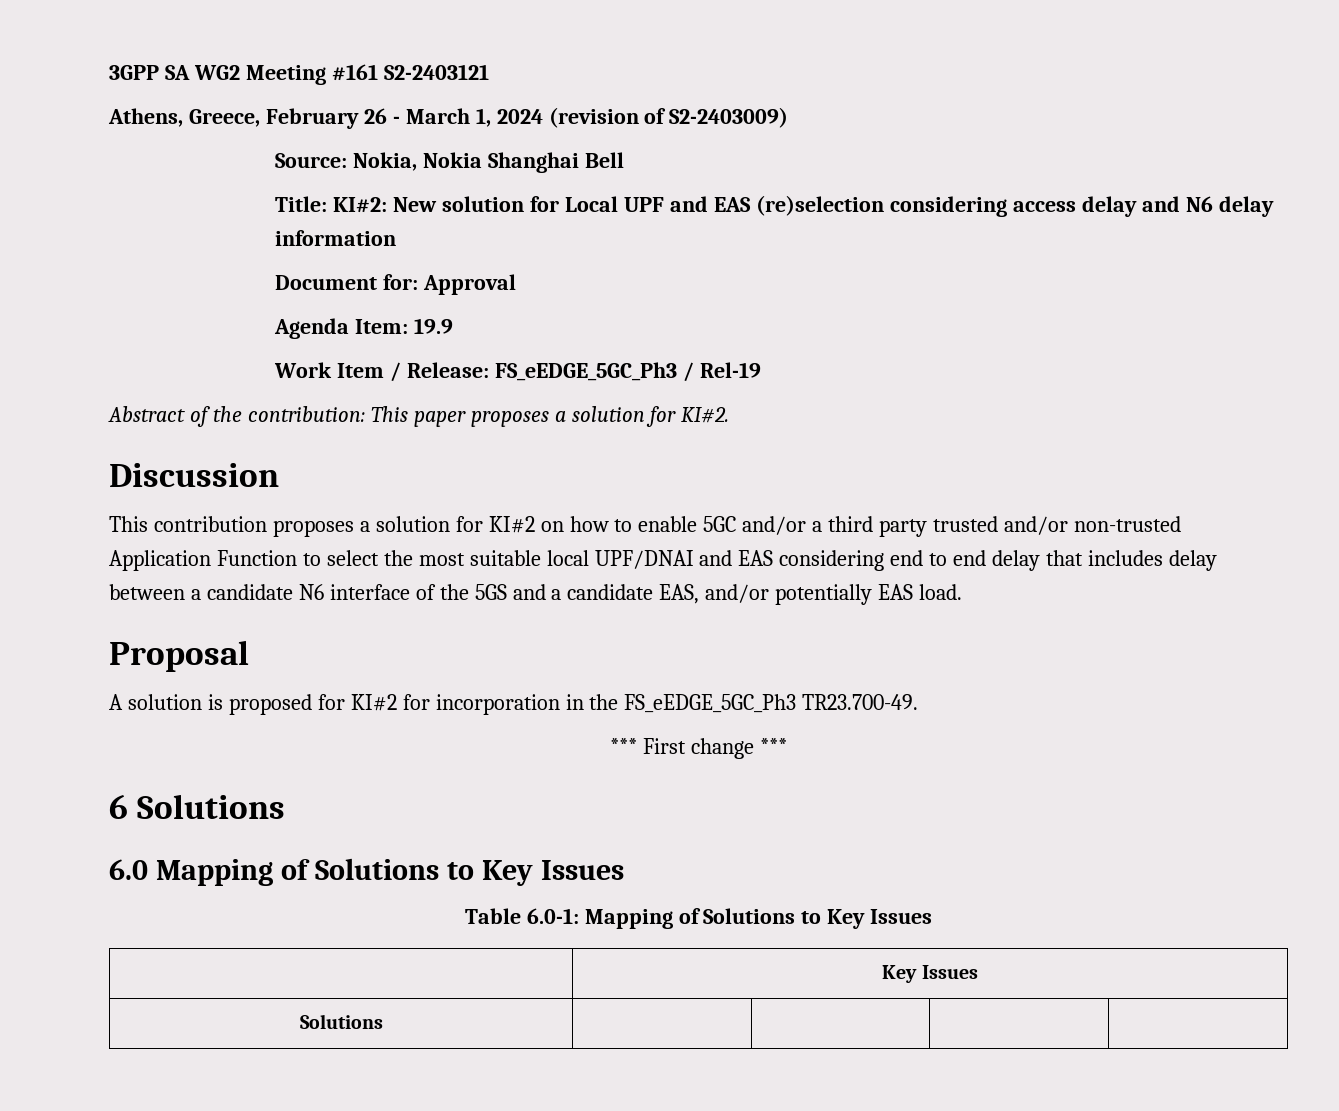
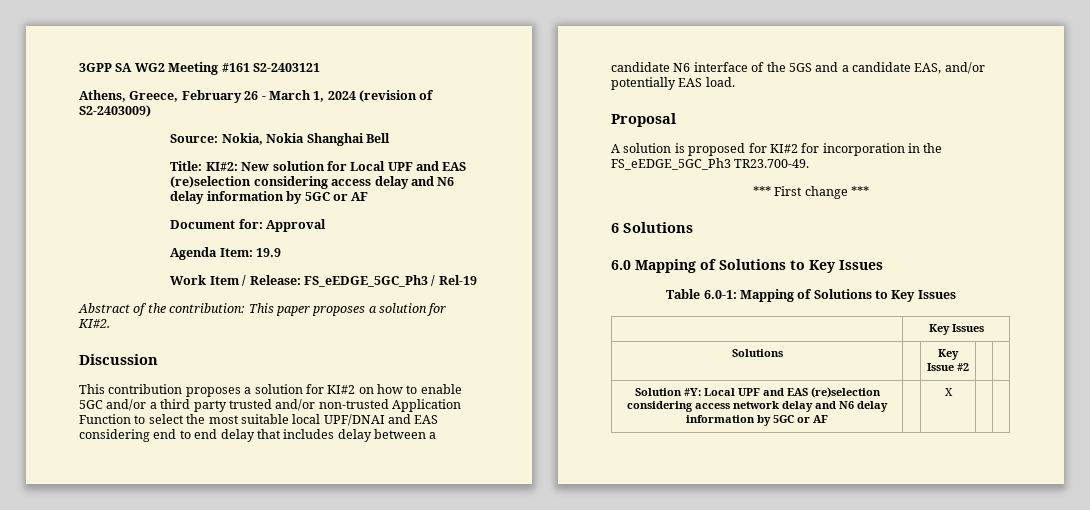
(397, 238) none -> [286,191,369,204] by 5GC or AF
(383, 1021) none -> [938,349,959,360] [927,363,969,371] [634,387,881,398] [627,401,888,412] [686,415,828,426] [944,388,953,396] Key Issue #2 | | // Solution #Y: Local UPF and EAS (re)selection considering access network delay and N6 delay information by 5GC or AF | | X

